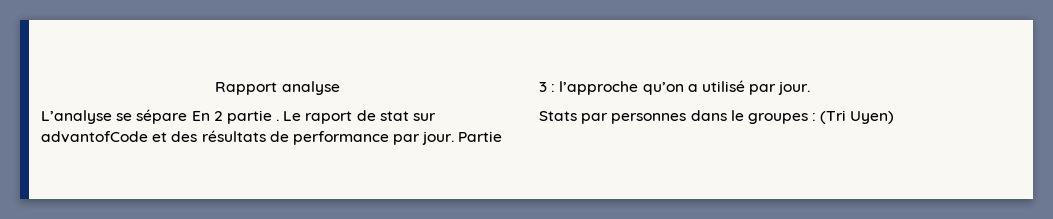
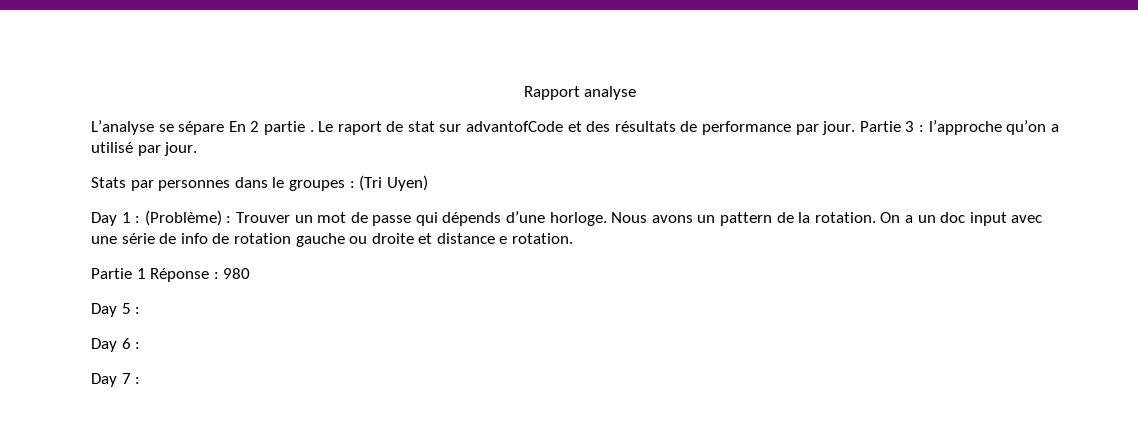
(895, 117) none -> [91,210,1043,226] [91,233,574,247] [91,268,251,282] [91,303,141,317] [91,338,141,352] [91,373,141,387] // Day 1 : (Problème) : Trouver un mot de passe qui dépends d’une horloge. Nous avons un pattern de la rotation. On a un doc input avec une série de info de rotation gauche ou droite et distance e rotation. // Partie 1 Réponse : 980 // Day 5 : // Day 6 : // Day 7 :

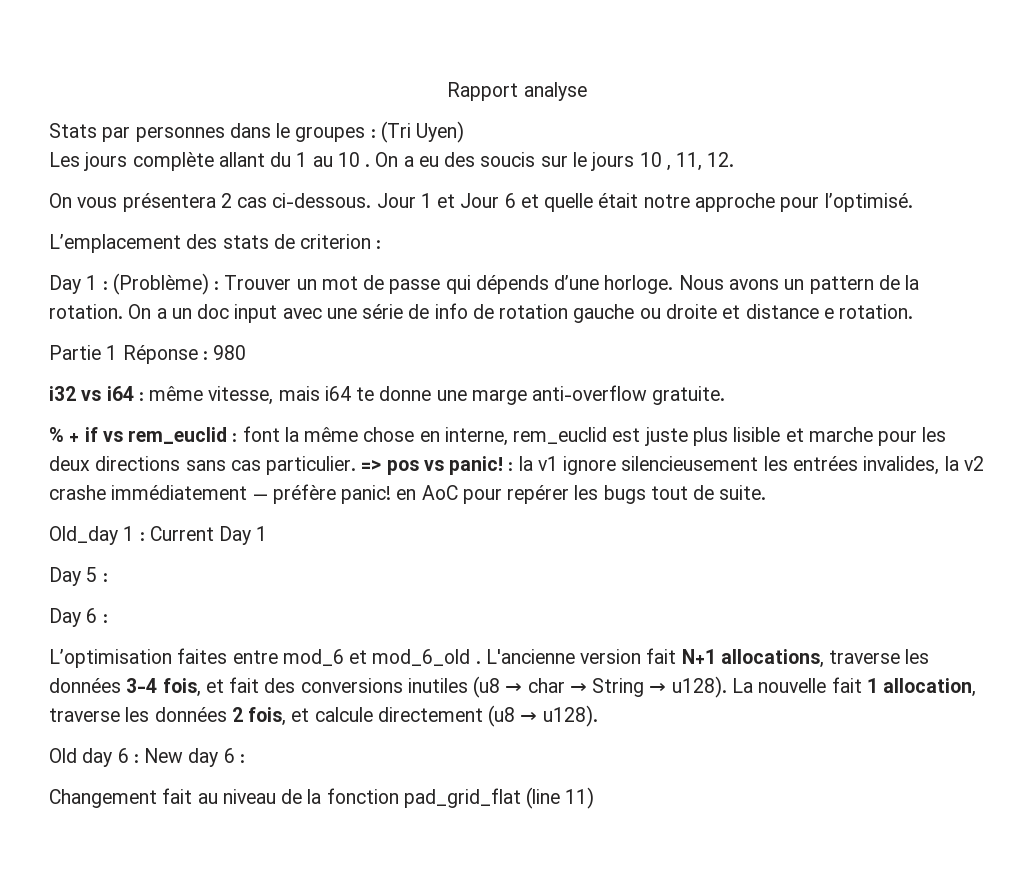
[91,120,1059,135] [91,142,198,156] // L’analyse se sépare En 2 partie . Le raport de stat sur advantofCode et des résultats de performance par jour. Partie 3 : l’approche qu’on a utilisé par jour. -> (587, 91) none
(428, 183) none -> [49,152,735,171] [49,193,913,212] [49,234,382,253] // Les jours complète allant du 1 au 10 . On a eu des soucis sur le jours 10 , 11, 12. // On vous présentera 2 cas ci-dessous. Jour 1 et Jour 6 et quelle était notre approche pour l’optimisé. // L’emplacement des stats de criterion :
(251, 273) none -> [49,385,726,405] [49,426,947,446] [49,456,984,475] [49,484,767,504] [49,526,268,545] // i32 vs i64 : même vitesse, mais i64 te donne une marge anti-overflow gratuite. // % + if vs rem_euclid : font la même chose en interne, rem_euclid est juste plus lisible et marche pour les deux directions sans cas particulier. => pos vs panic! : la v1 ignore silencieusement les entrées invalides, la v2 crashe immédiatement — préfère panic! en AoC pour repérer les bugs tout de suite. // Old_day 1 : Current Day 1
[91,373,141,387] Day 7 : -> [49,648,930,668] [49,676,977,698] [49,705,598,727] [49,748,245,767] [49,787,595,809] L’optimisation faites entre mod_6 et mod_6_old . L'ancienne version fait N+1 allocations, traverse les données 3-4 fois, et fait des conversions inutiles (u8 → char → String → u128). La nouvelle fait 1 allocation, traverse les données 2 fois, et calcule directement (u8 → u128). // Old day 6 : New day 6 : // Changement fait au niveau de la fonction pad_grid_flat (line 11)

